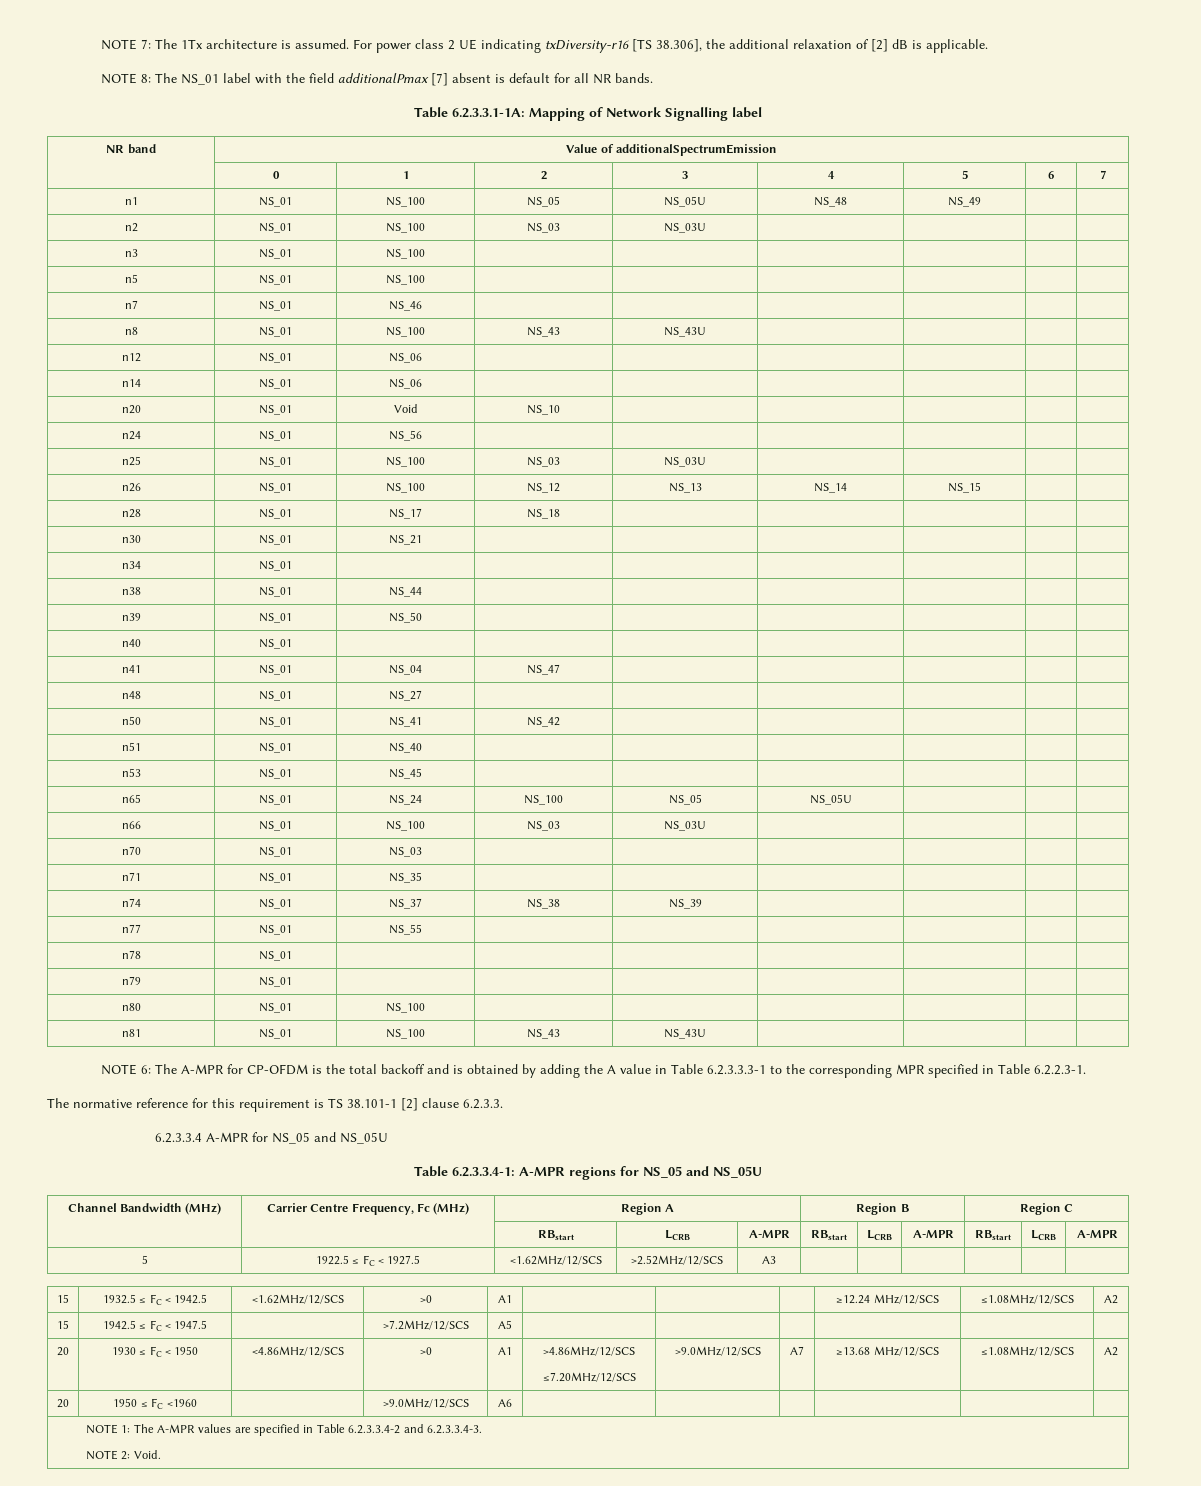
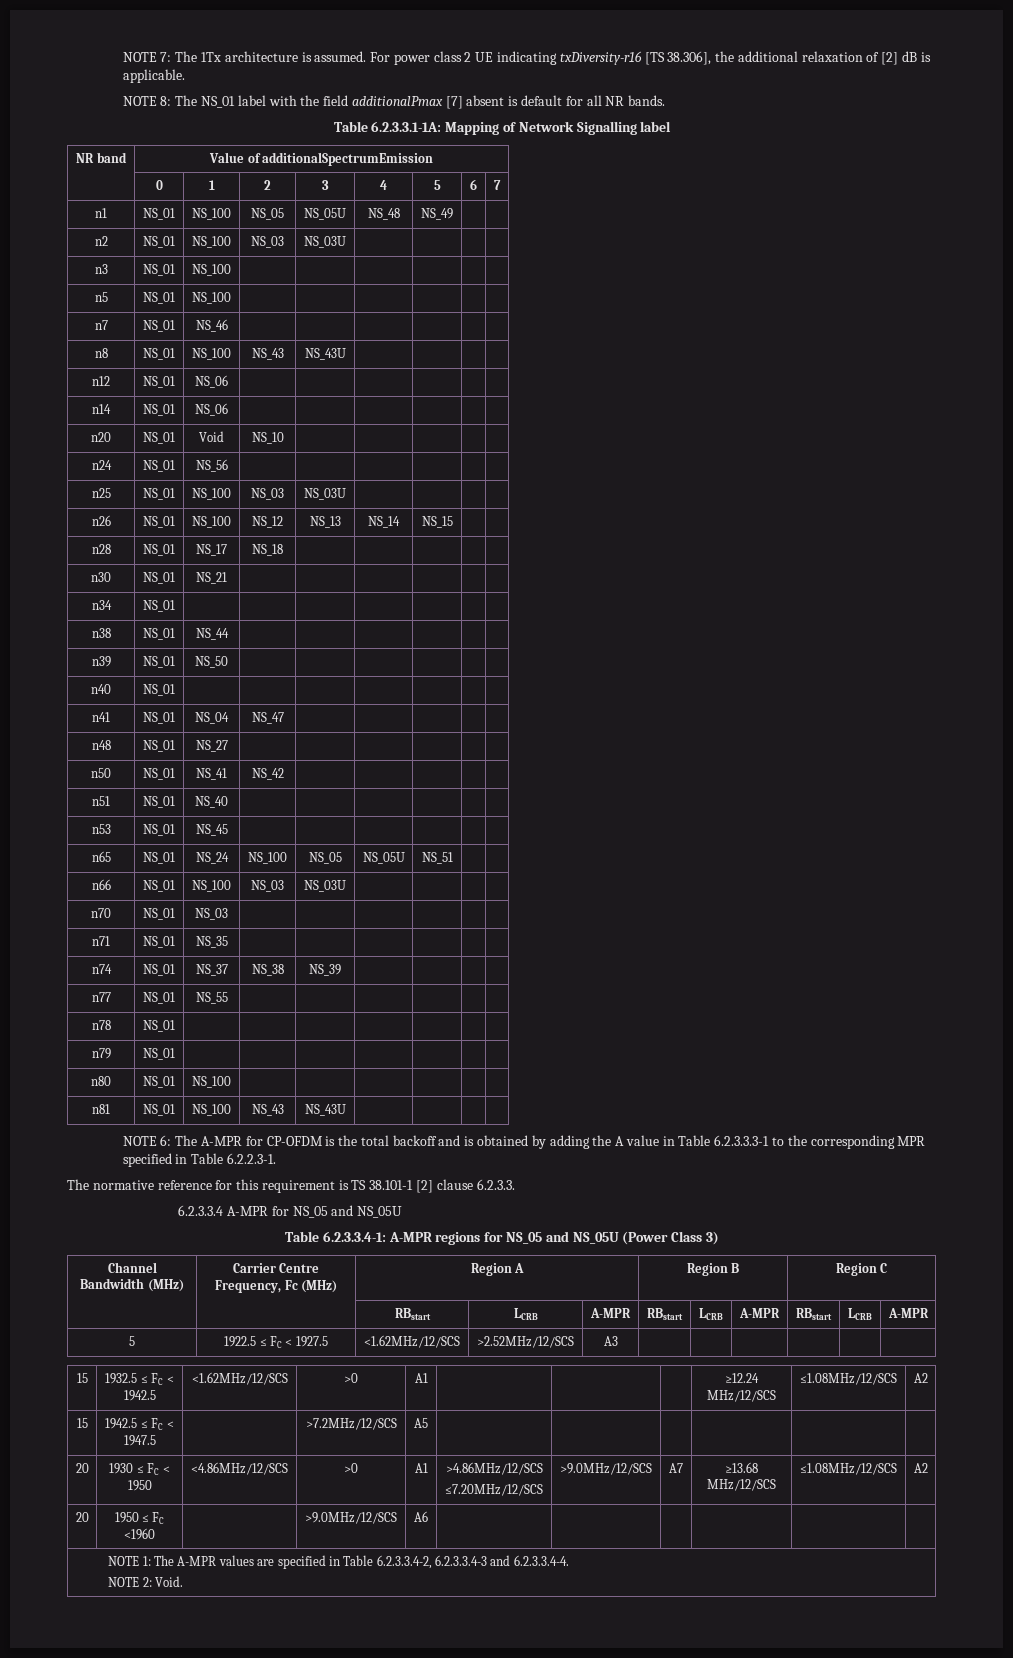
(852, 799) none -> [421,852,453,864] NS_51
(762, 1172) none -> [622,1231,719,1245] (Power Class 3)
[348,1424,482,1434] 6.2.3.3.4-2 and 6.2.3.3.4-3. -> [376,1555,569,1569] 6.2.3.3.4-2, 6.2.3.3.4-3 and 6.2.3.3.4-4.

